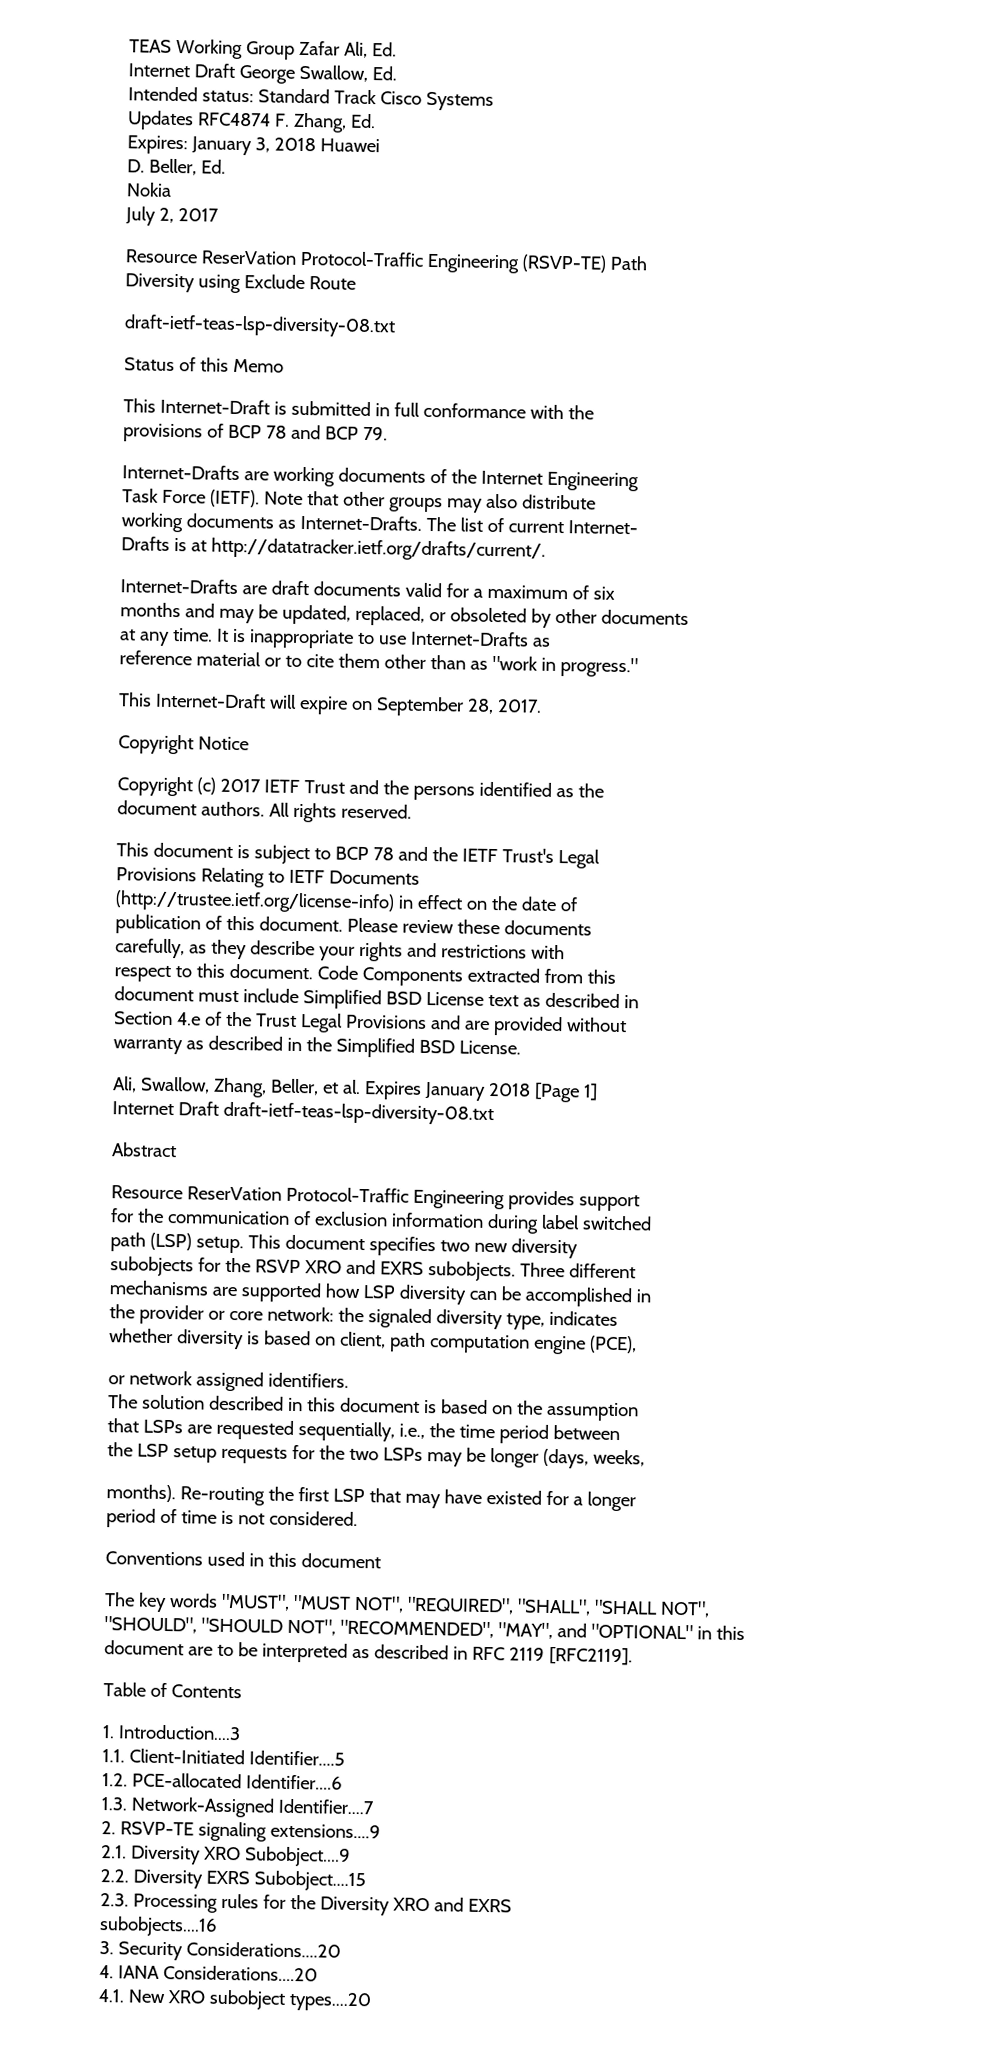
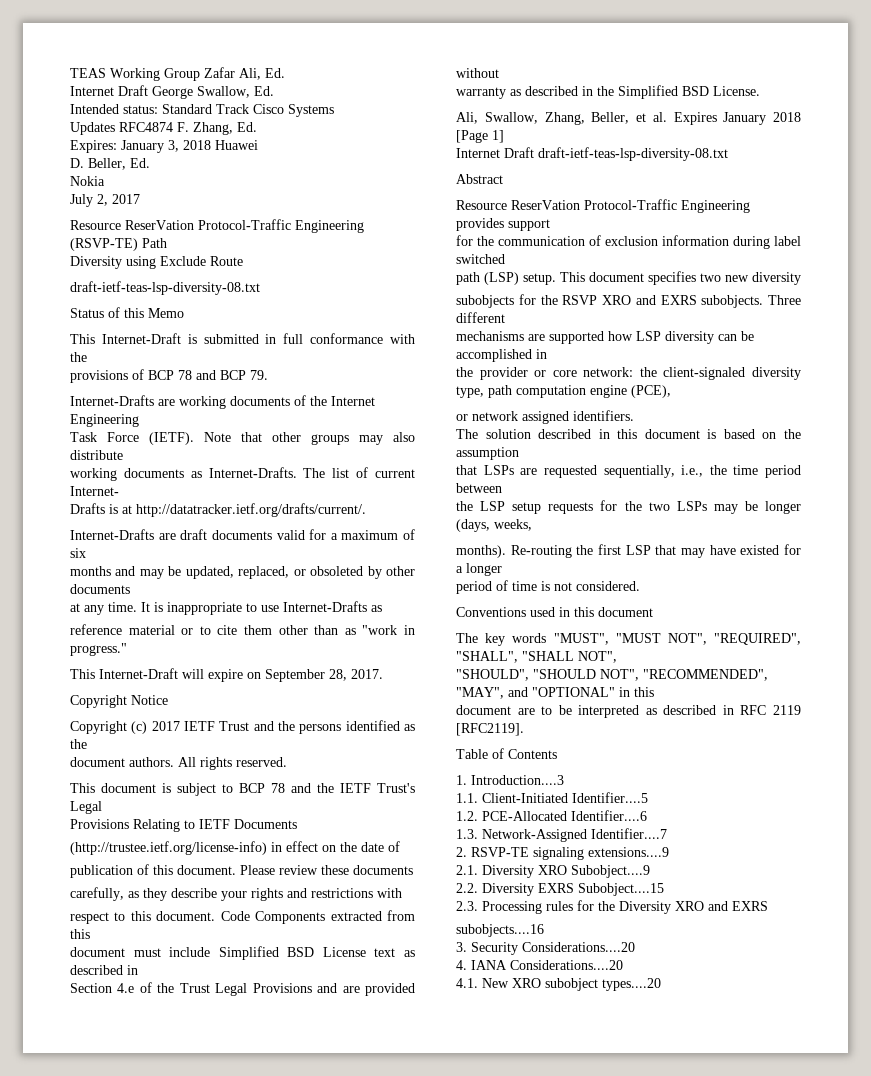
[367,1308,432,1329] signaled -> [663,367,746,380] client-signaled
[548,1310,618,1326] [109,1328,386,1350] indicates // whether diversity is based on client, -> (484, 392) none
[131,1772,242,1789] PCE-allocated -> [482,811,567,821] PCE-Allocated

